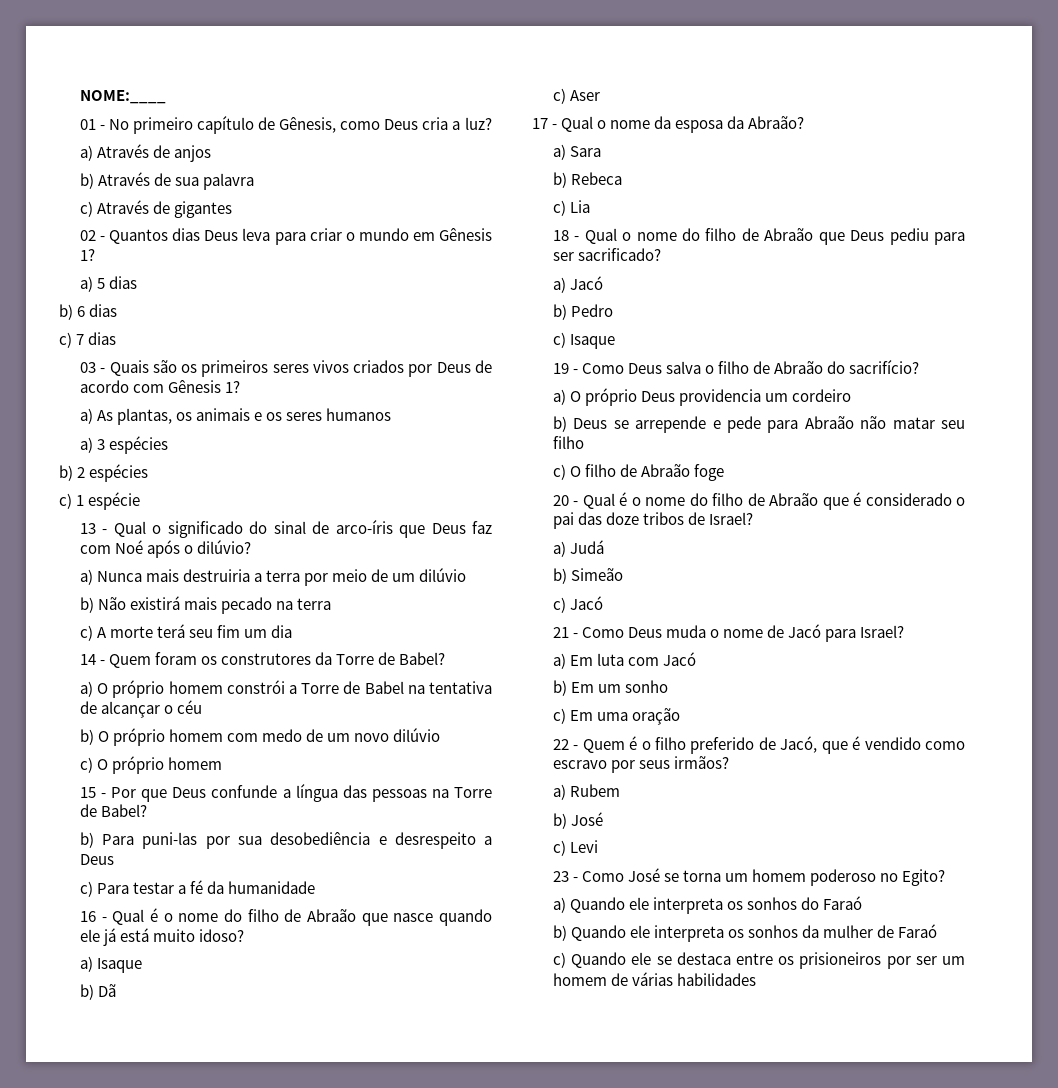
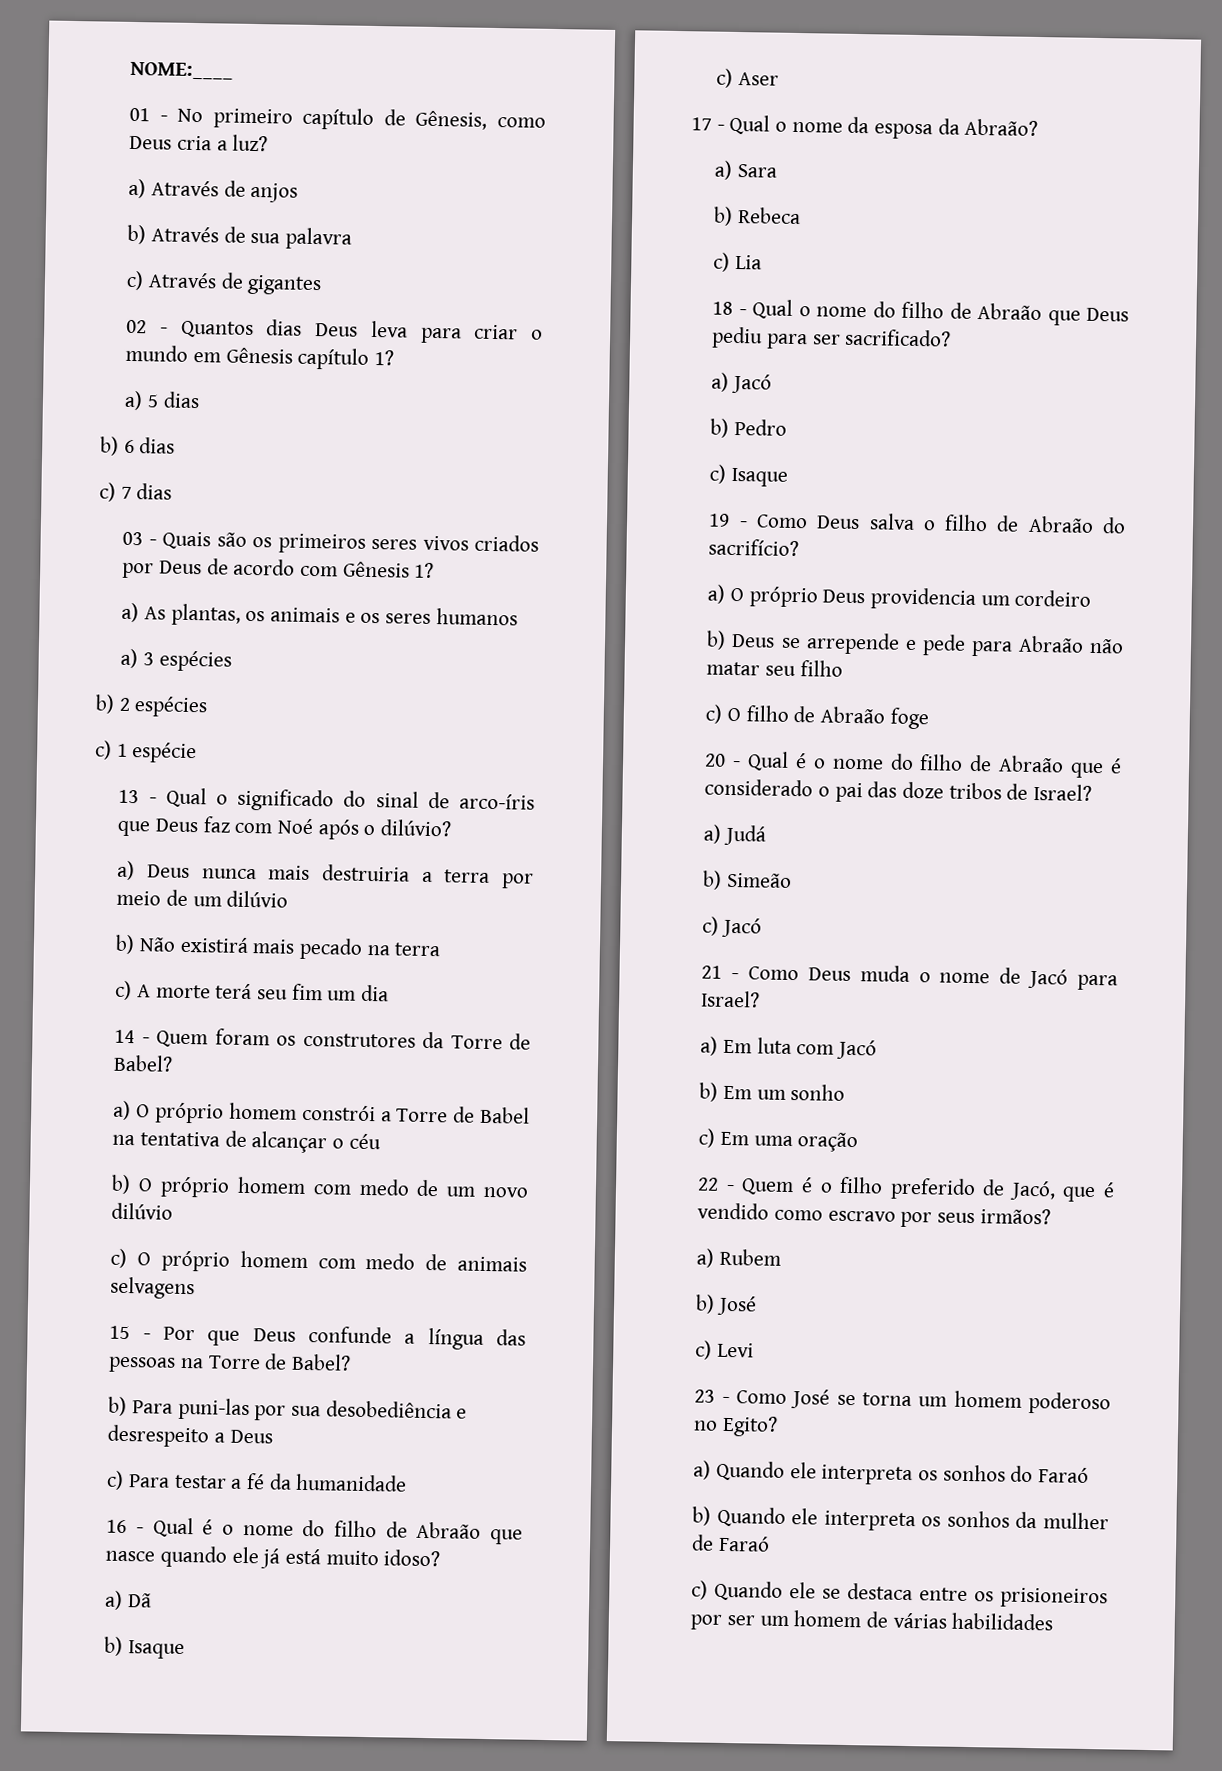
(493, 234) none -> [297,347,370,370] capítulo
[97,571,143,582] Nunca -> [147,864,257,880] Deus nunca
(223, 763) none -> [317,1252,527,1272] [110,1276,196,1300] com medo de animais selvagens
[97,958,143,973] [79,984,117,1000] Isaque // b) Dã -> [127,1593,153,1608] [104,1636,186,1660] Dã // b) Isaque

